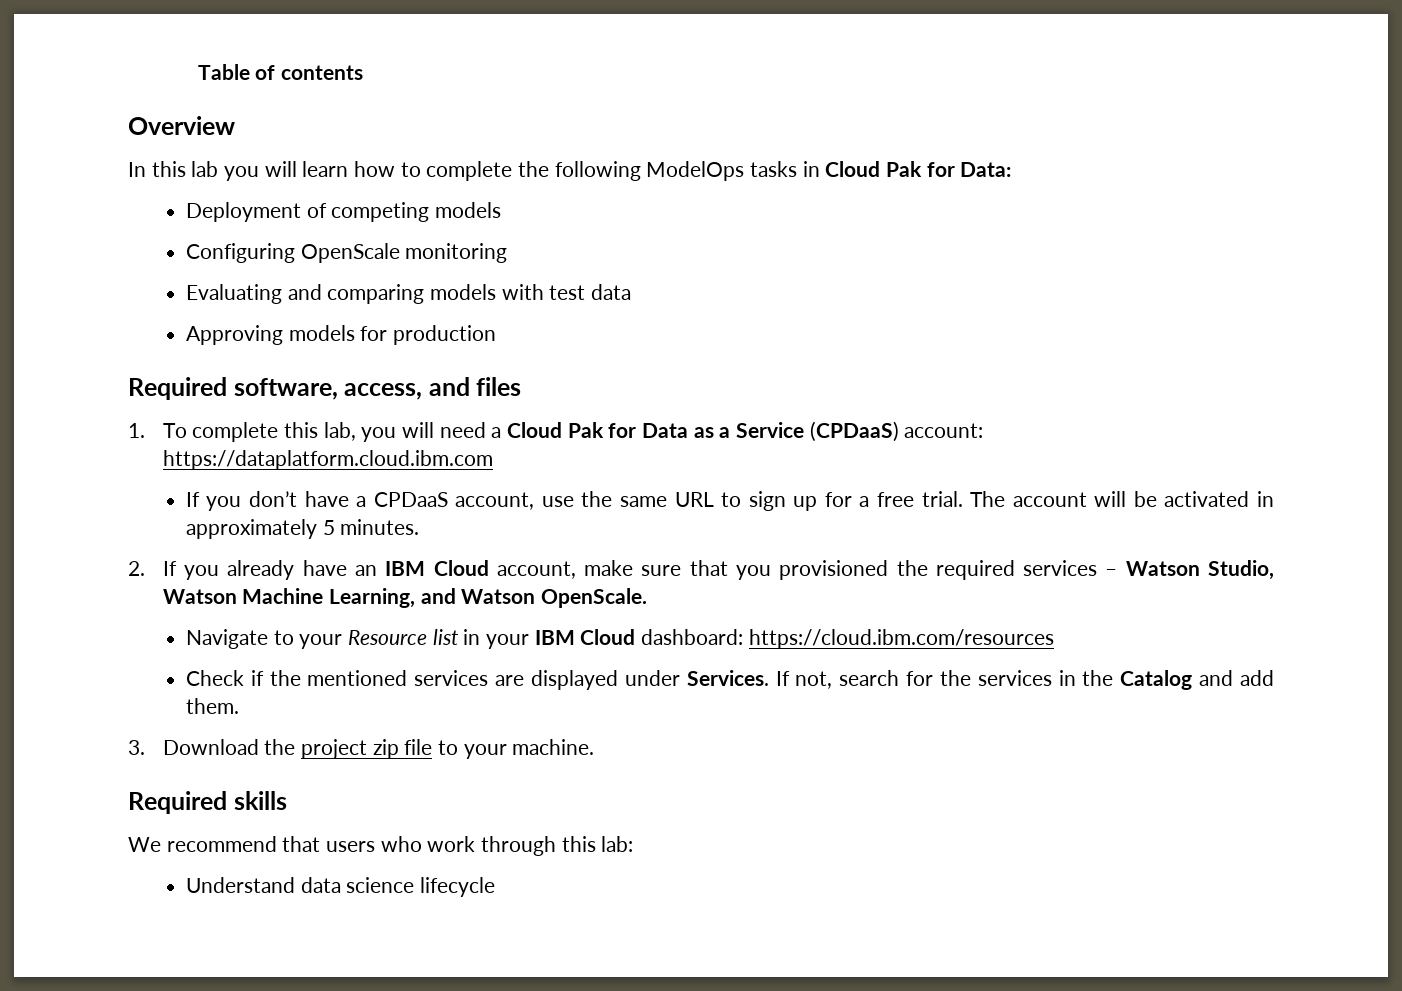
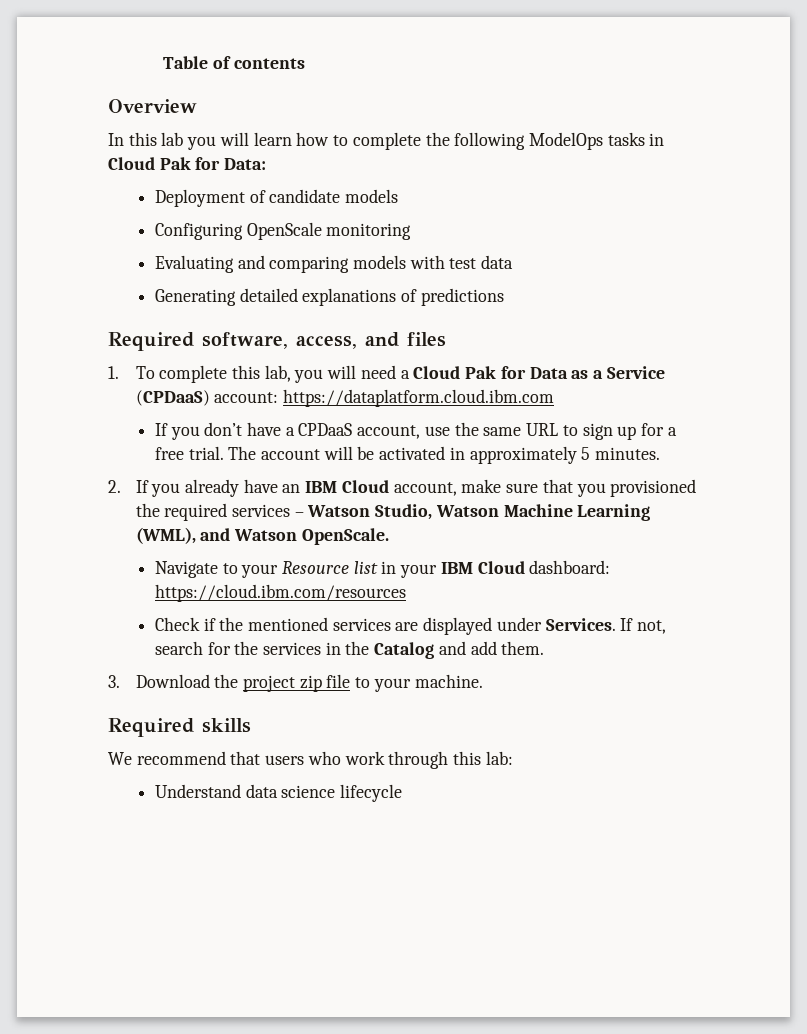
[331,202,430,222] competing -> [269,189,341,203] candidate
[185,325,496,345] Approving models for production -> [154,288,504,306] Generating detailed explanations of predictions
[329,588,416,608] Learning, -> [577,504,651,521] [135,527,196,544] Learning (WML),

